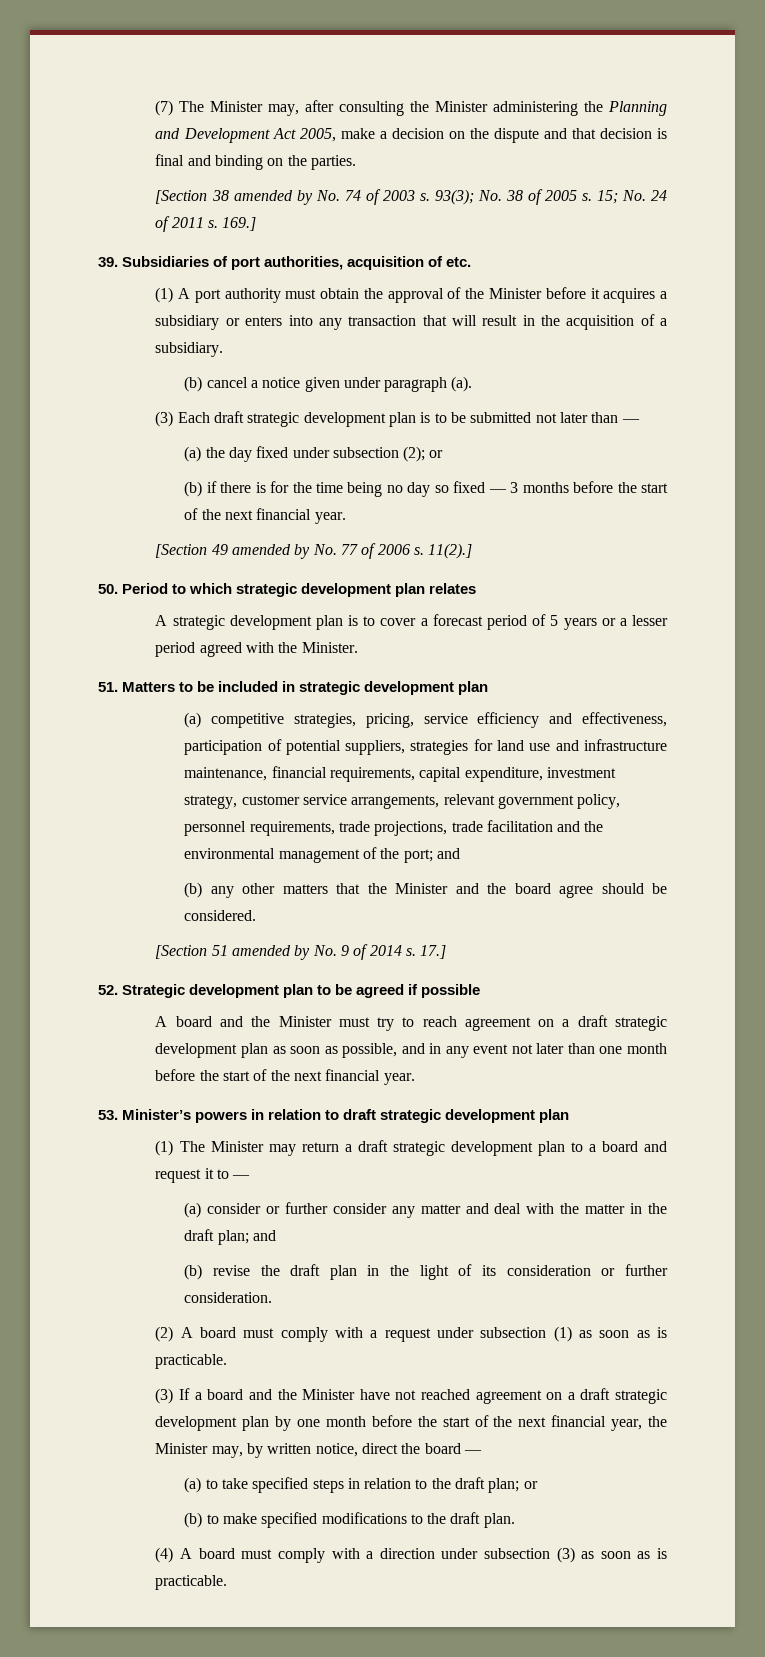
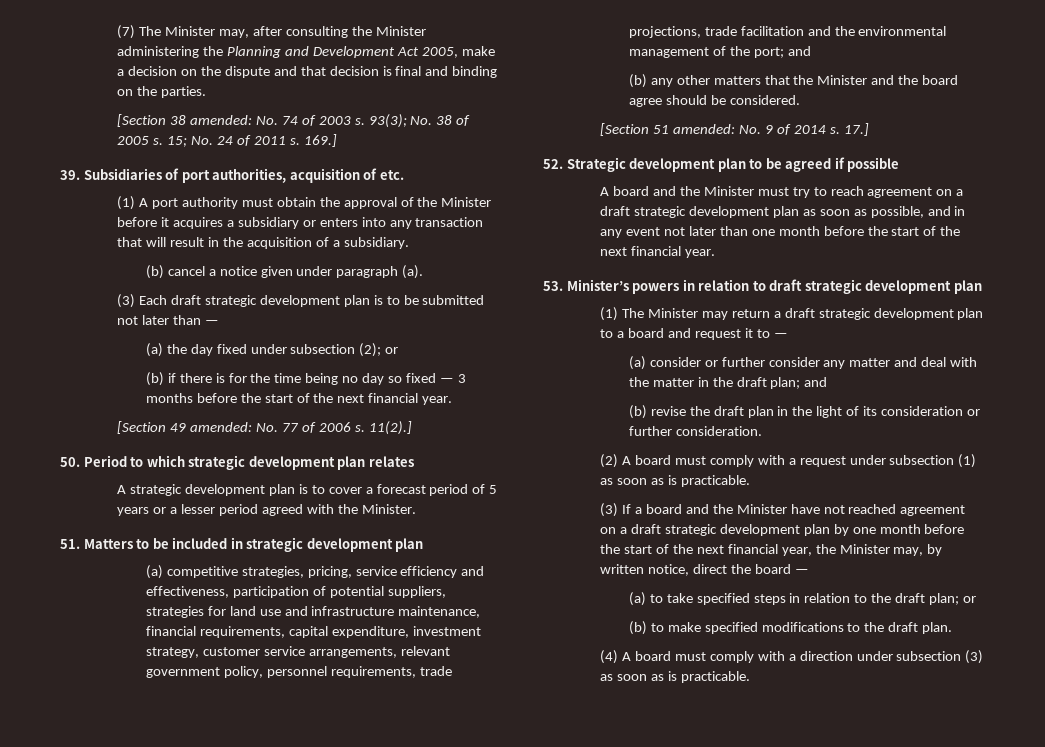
[233,190,313,205] amended by -> [190,115,253,125] amended:
[232,544,311,559] amended by -> [190,422,253,432] amended:
[232,945,311,960] amended by -> [673,124,736,134] amended:

